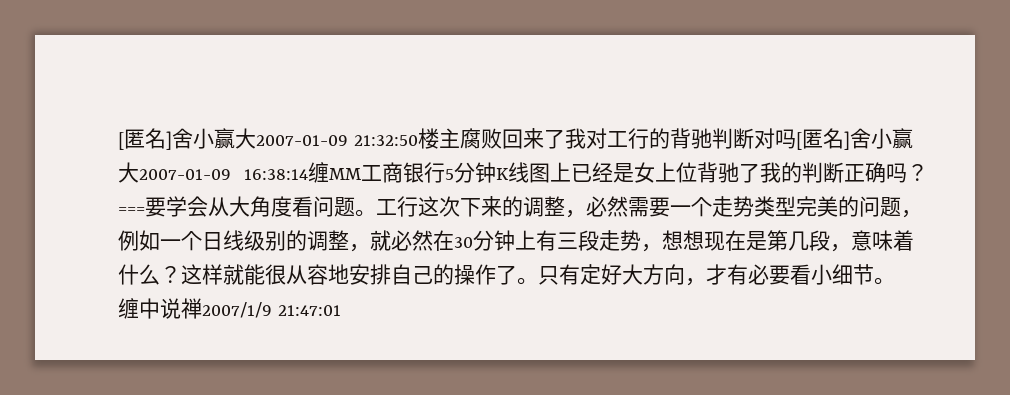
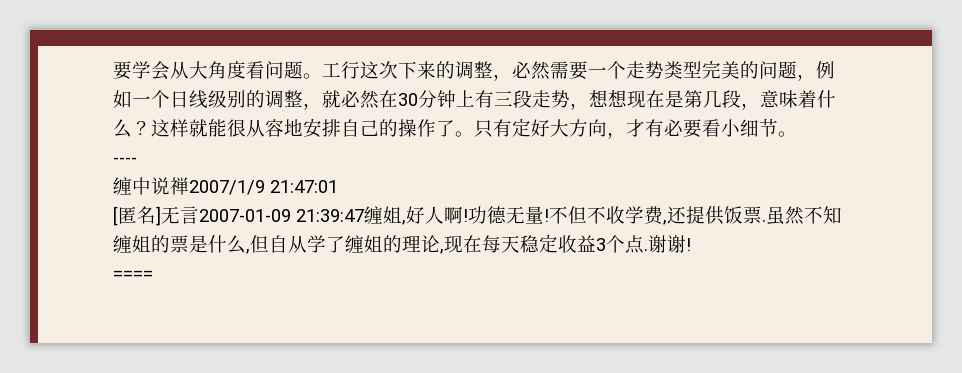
[118,128,913,150] [118,162,928,183] [118,207,145,214] [匿名]舍小赢大2007-01-09 21:32:50楼主腐败回来了我对工行的背驰判断对吗[匿名]舍小赢大2007-01-09 16:38:14缠MM工商银行5分钟K线图上已经是女上位背驰了我的判断正确吗？=== -> (113, 70) none
(895, 281) none -> [113,157,137,164] // ----
(341, 310) none -> [113,206,842,226] [113,234,691,254] [113,270,153,280] // [匿名]无言2007-01-09 21:39:47缠姐,好人啊!功德无量!不但不收学费,还提供饭票.虽然不知缠姐的票是什么,但自从学了缠姐的理论,现在每天稳定收益3个点.谢谢! // ====

